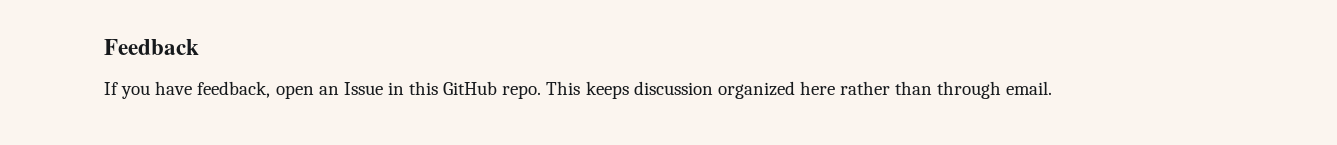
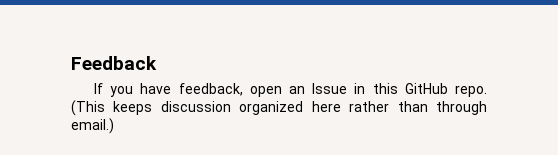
[546,81,581,95] This -> [71,100,105,116] (This
[1006,81,1053,95] email. -> [71,118,114,134] email.)

